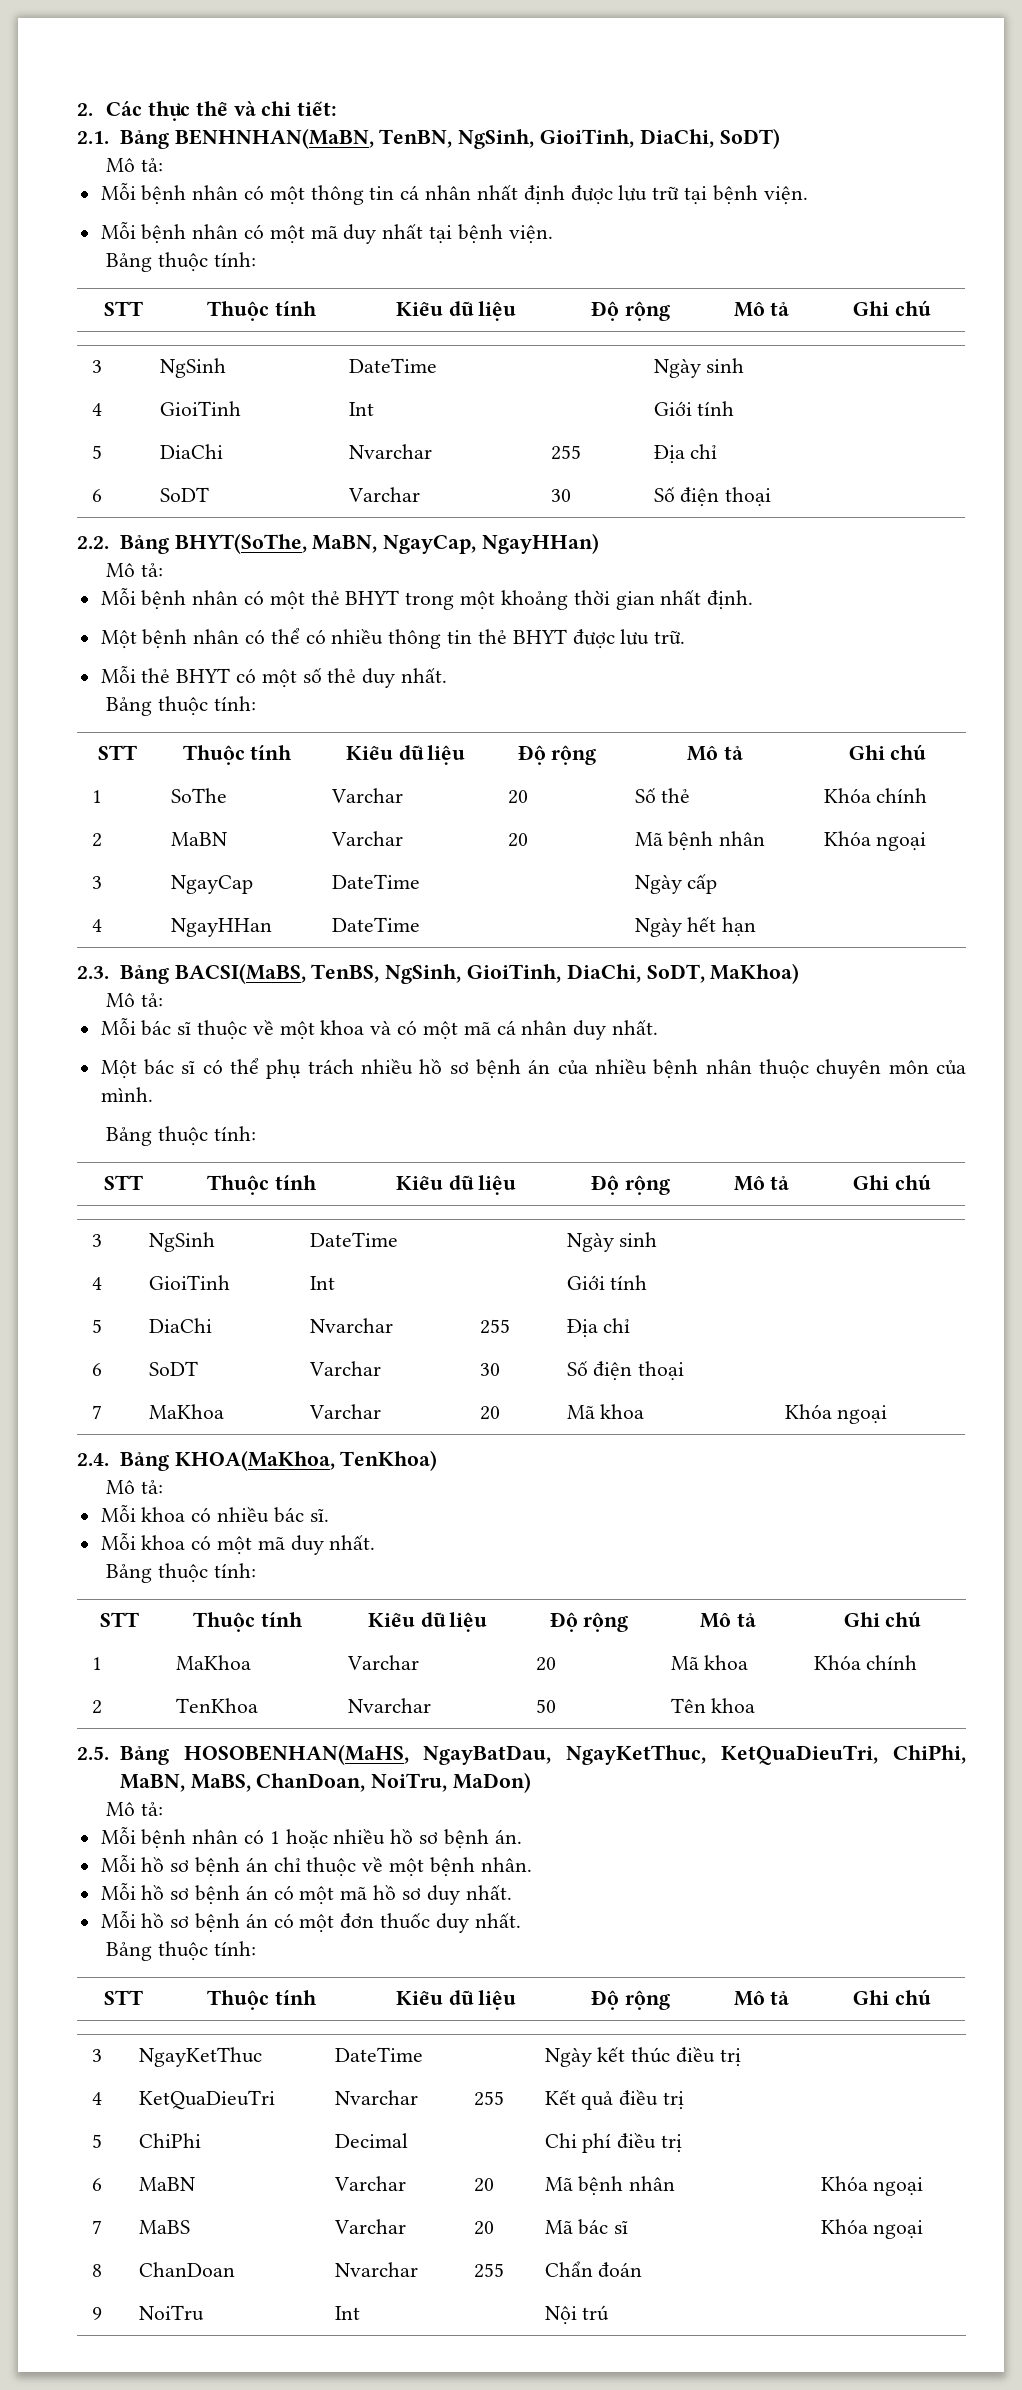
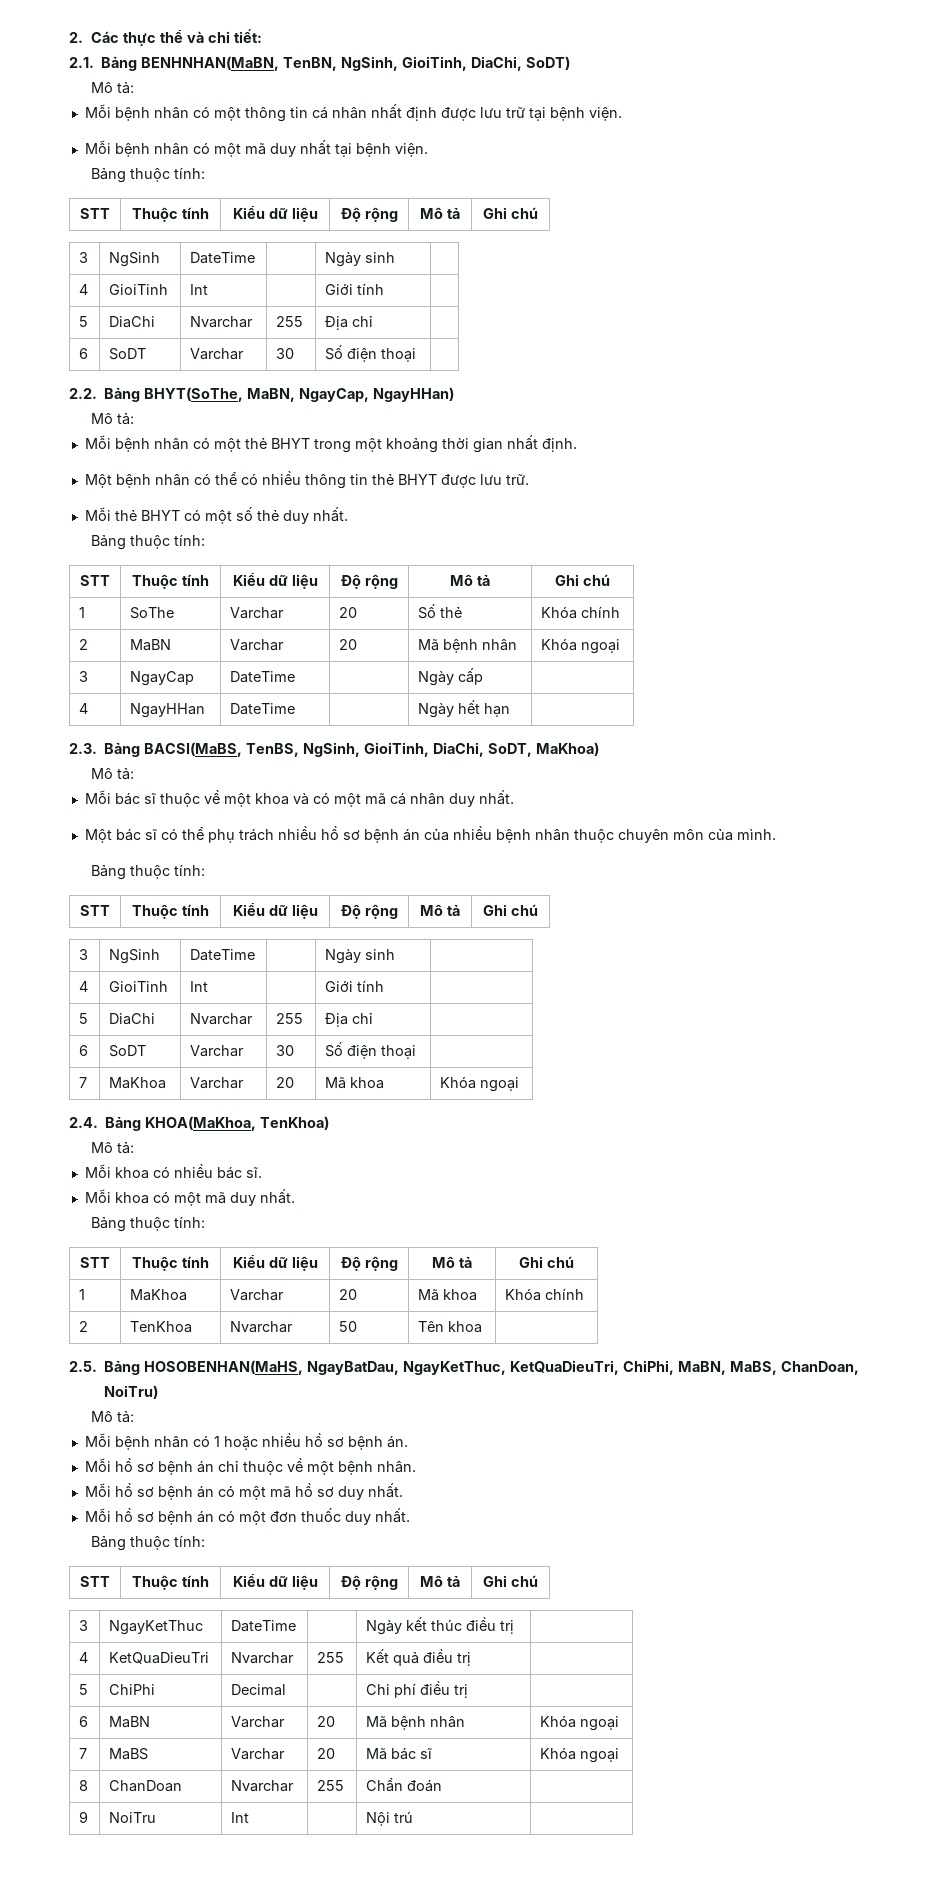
[371,1772,531,1793] NoiTru, MaDon) -> [104,1385,159,1399] NoiTru)

